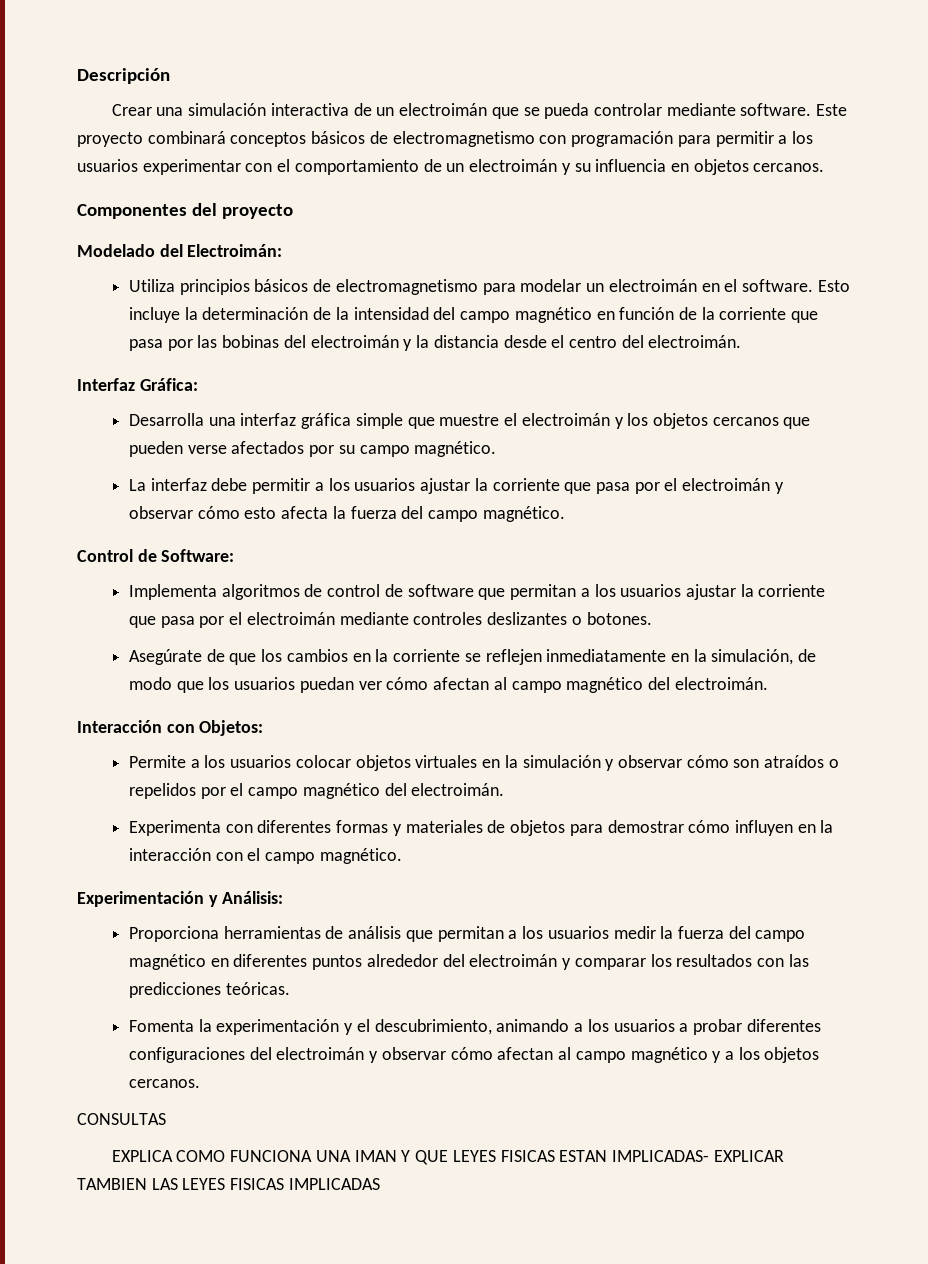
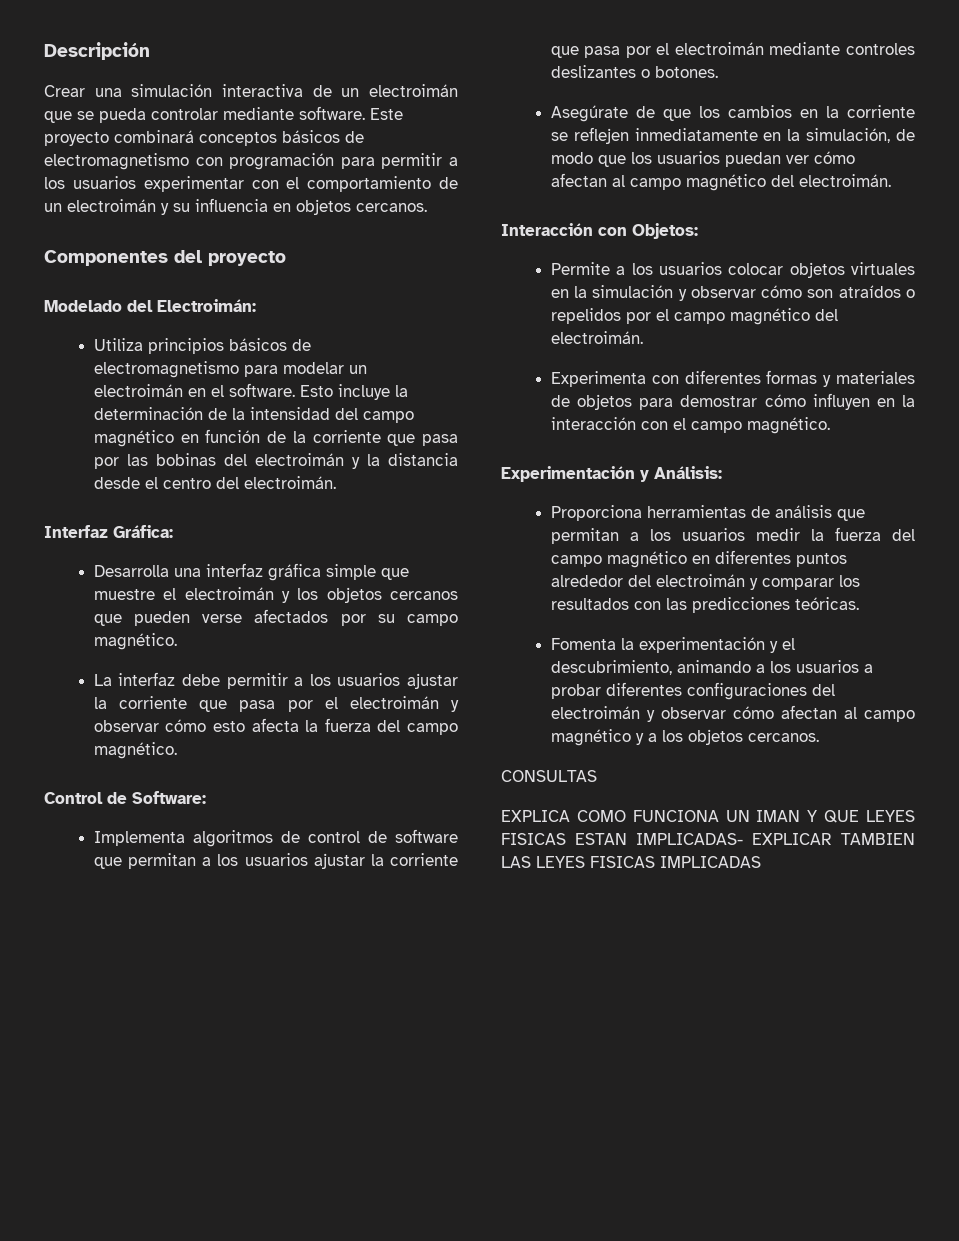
[315,1150,351,1162] UNA -> [725,810,750,822] UN

